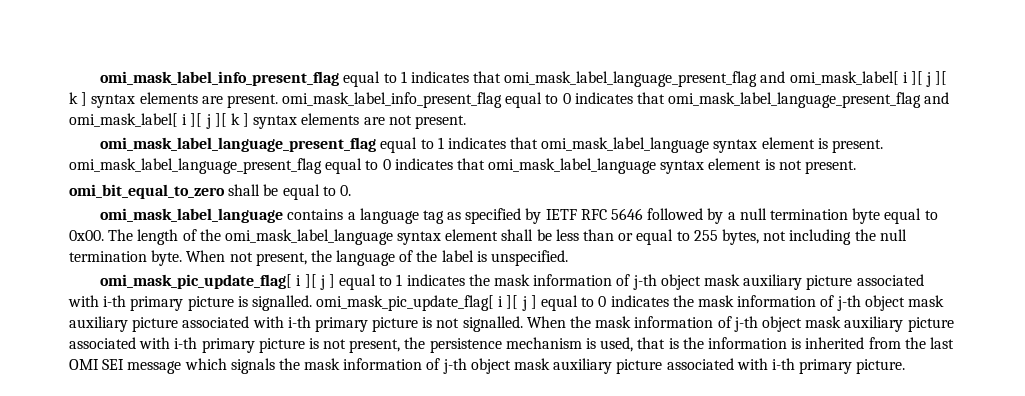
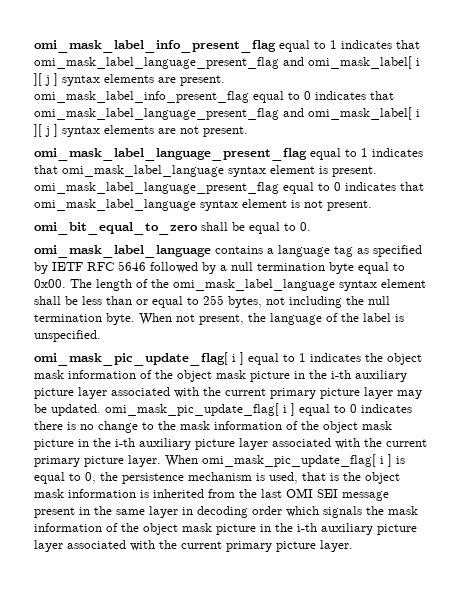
[935,71,948,85] [69,92,78,104] ][ k -> (50, 80) none
[214,113,240,127] ][ k -> (50, 131) none
[304,274,325,290] ][ j -> (236, 358) none
[494,274,924,290] [68,295,527,311] mask information of j-th object mask auxiliary picture associated with i-th primary picture is signalled. omi_mask_pic_update_flag[ i ][ j -> [387,353,422,365] [34,370,407,382] [34,387,422,399] [34,403,287,416] object mask information of the object mask picture in the i-th auxiliary picture layer associated with the current primary picture layer may be updated. omi_mask_pic_update_flag[ i
[672,295,944,311] [69,316,954,332] [69,337,401,353] the mask information of j-th object mask auxiliary picture associated with i-th primary picture is not signalled. When the mask information of j-th object mask auxiliary picture associated with i-th primary picture is not present, -> [34,421,392,433] [34,438,427,450] [34,454,405,467] [34,472,96,484] there is no change to the mask information of the object mask picture in the i-th auxiliary picture layer associated with the current primary picture layer. When omi_mask_pic_update_flag[ i ] is equal to 0,
(704, 343) none -> [365,472,400,484] [34,489,64,498] object mask
(182, 367) none -> [34,506,282,518] present in the same layer in decoding order
[442,358,906,374] j-th object mask auxiliary picture associated with i-th primary picture. -> [121,523,417,535] [34,540,353,552] the object mask picture in the i-th auxiliary picture layer associated with the current primary picture layer.

